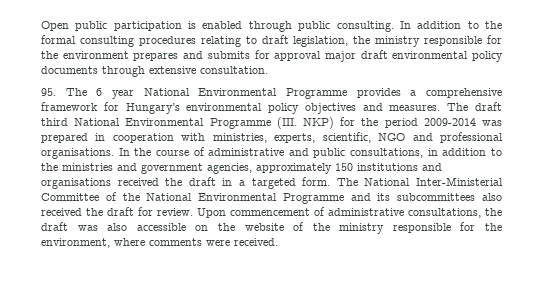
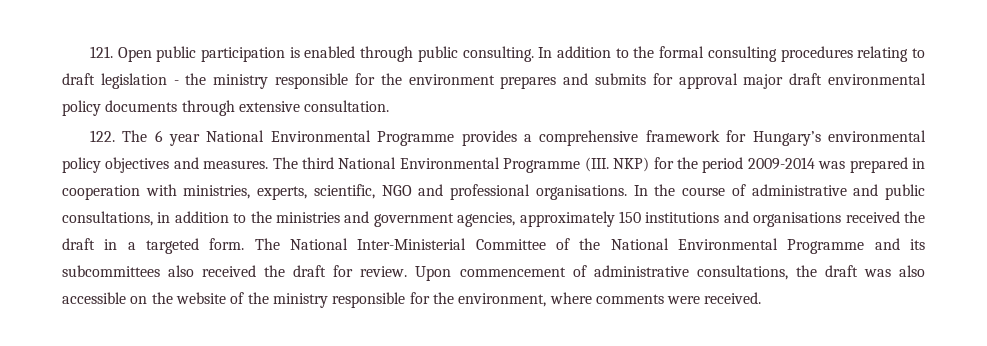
(41, 26) none -> [89,46,113,58] 121.
[293,36,349,47] legislation, -> [100,73,179,89] legislation -
[41,88,56,96] 95. -> [89,130,115,142] 122.
[474,102,502,111] draft -> (298, 163) none

